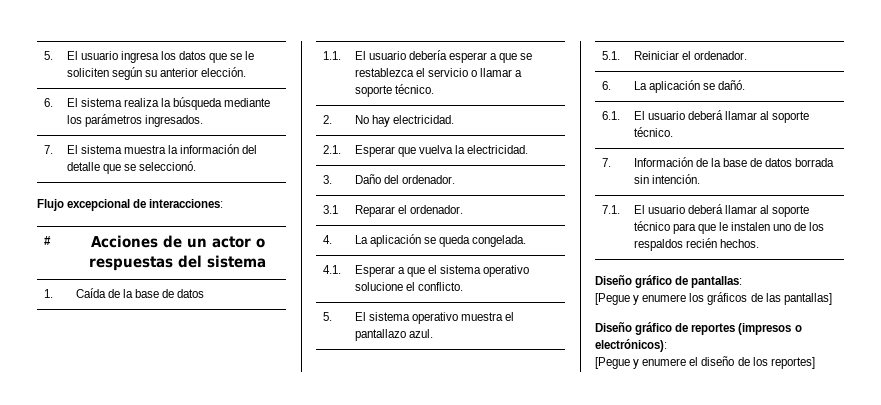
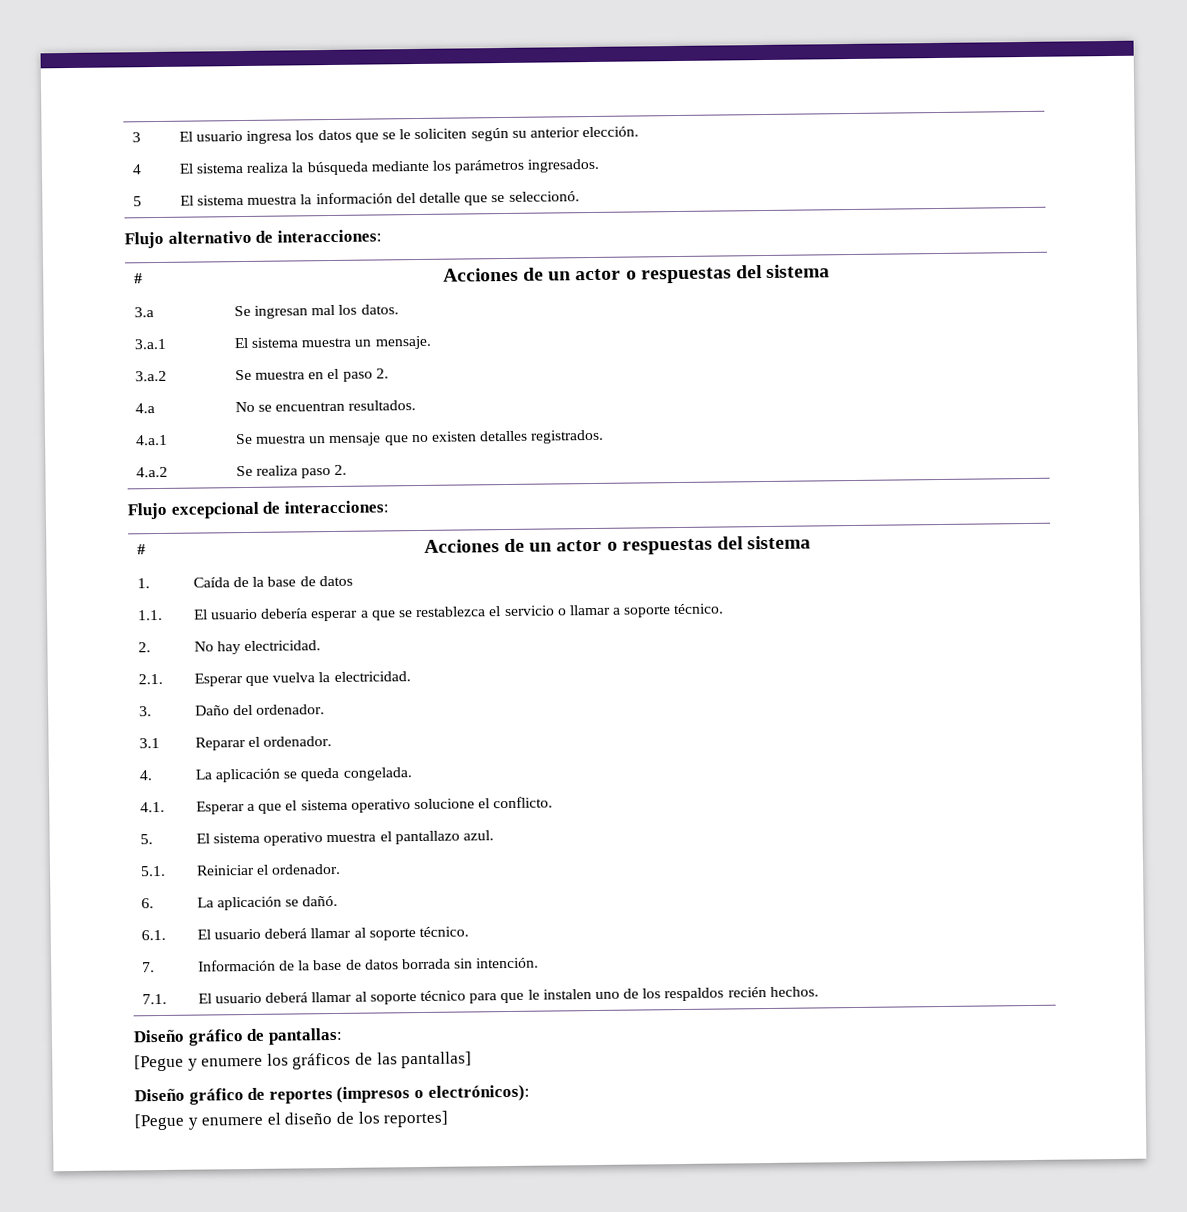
[43,51,53,60] 5. -> [131,132,141,143] 3
[43,98,53,107] 6. -> [131,164,141,175] 4
[43,145,53,154] 7. -> [132,196,142,207] 5
(196, 166) none -> [124,229,382,249] [133,273,143,284] [442,264,831,284] [133,307,154,318] [233,304,399,319] [133,338,167,350] [233,335,432,350] [134,370,167,382] [234,368,389,382] [134,403,155,414] [234,400,417,413] [135,434,168,446] [234,429,605,447] [135,466,168,478] [235,464,348,479] // Flujo alternativo de interacciones: // # | Acciones de un actor o respuestas del sistema // 3.a | Se ingresan mal los datos. // 3.a.1 | El sistema muestra un mensaje. // 3.a.2 | Se muestra en el paso 2. // 4.a | No se encuentran resultados. // 4.a.1 | Se muestra un mensaje que no existen detalles registrados. // 4.a.2 | Se realiza paso 2.

